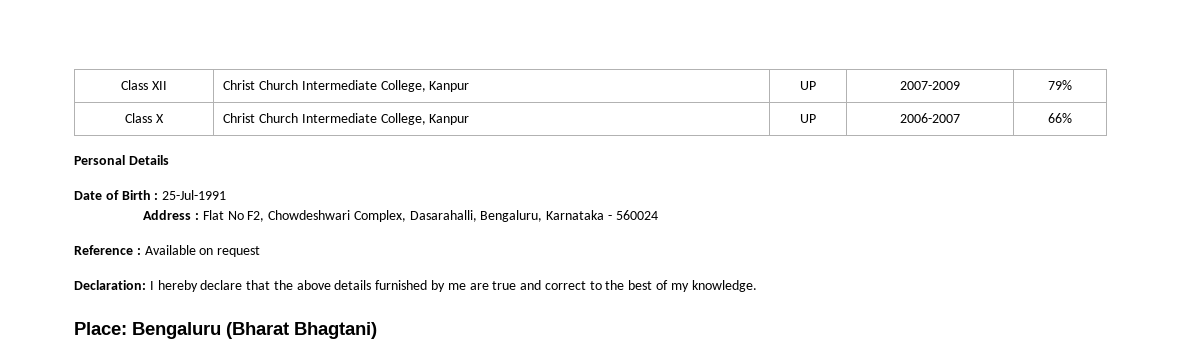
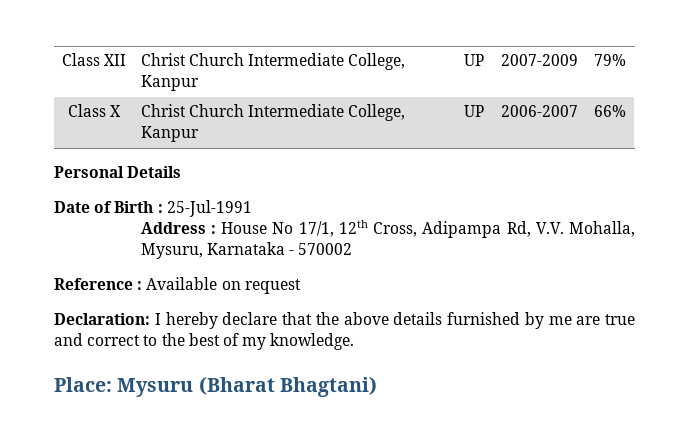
[202,210,543,222] Flat No F2, Chowdeshwari Complex, Dasarahalli, Bengaluru, -> [221,220,635,238] [140,243,203,259] House No 17/1, 12th Cross, Adipampa Rd, V.V. Mohalla, Mysuru,
[615,210,658,220] 560024 -> [298,243,353,255] 570002
[132,322,221,339] Bengaluru -> [117,378,194,397] Mysuru

